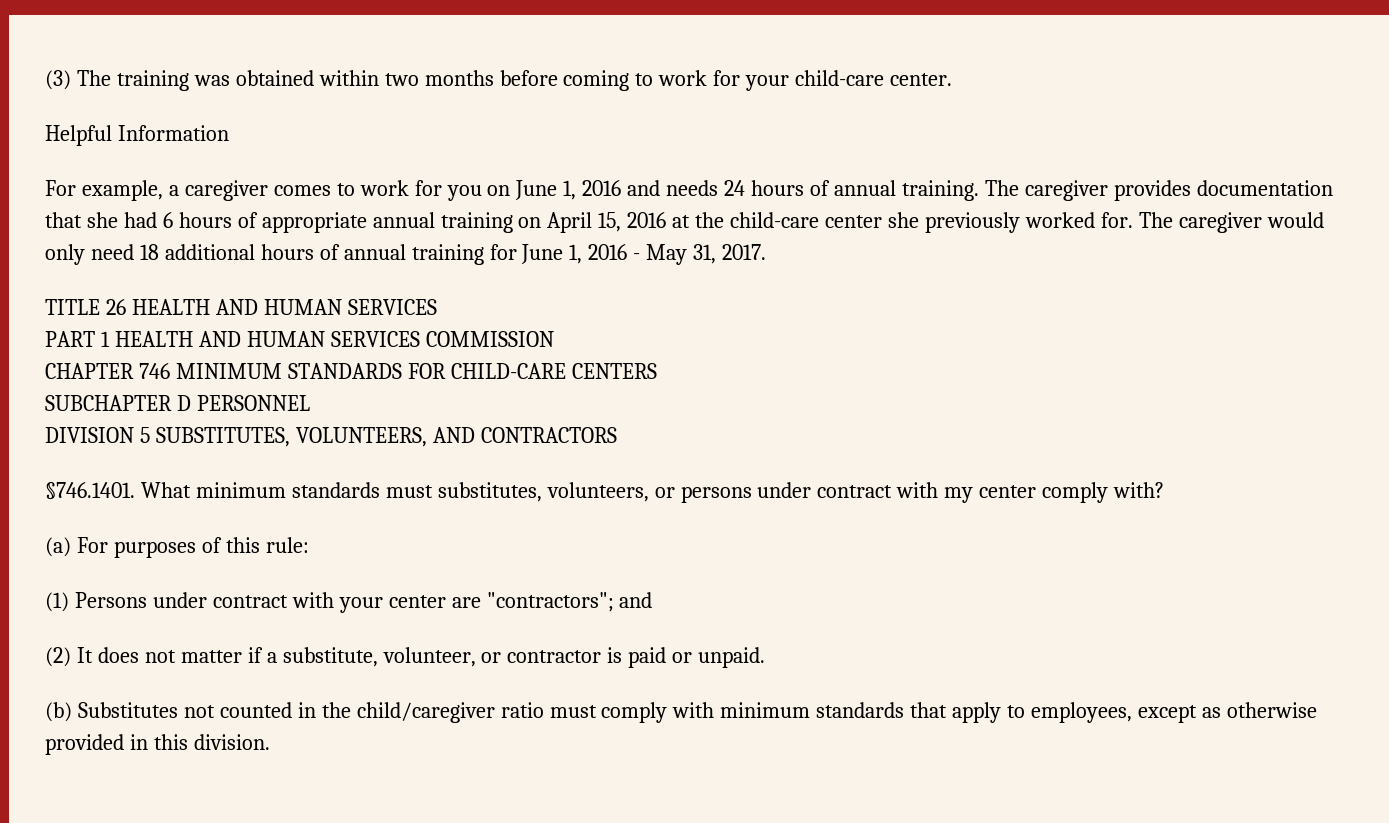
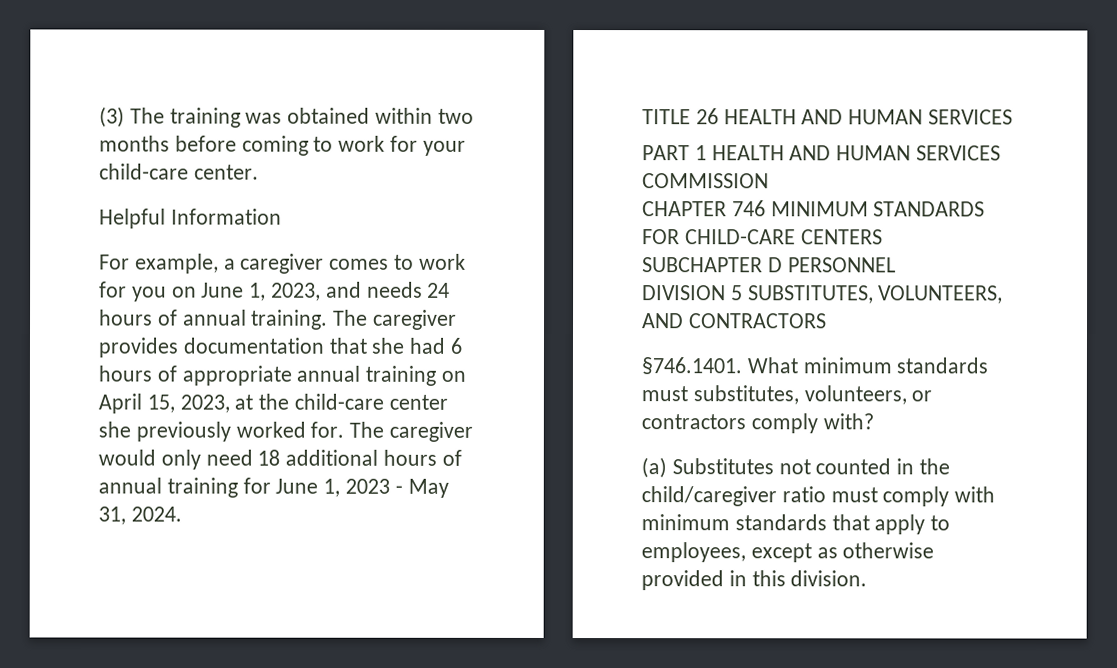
[582,180,622,196] 2016 -> [271,282,322,301] 2023,
[627,212,667,228] 2016 -> [179,394,230,413] 2023,
[588,244,628,260] 2016 -> [345,478,391,494] 2023
[722,244,767,260] 2017. -> [130,506,182,522] 2024.
[680,482,1165,503] [45,537,309,558] [45,592,653,613] [45,647,766,668] [45,702,72,722] persons under contract with my center comply with? // (a) For purposes of this rule: // (1) Persons under contract with your center are "contractors"; and // (2) It does not matter if a substitute, volunteer, or contractor is paid or unpaid. // (b) -> [641,413,874,434] [641,457,667,479] contractors comply with? // (a)

